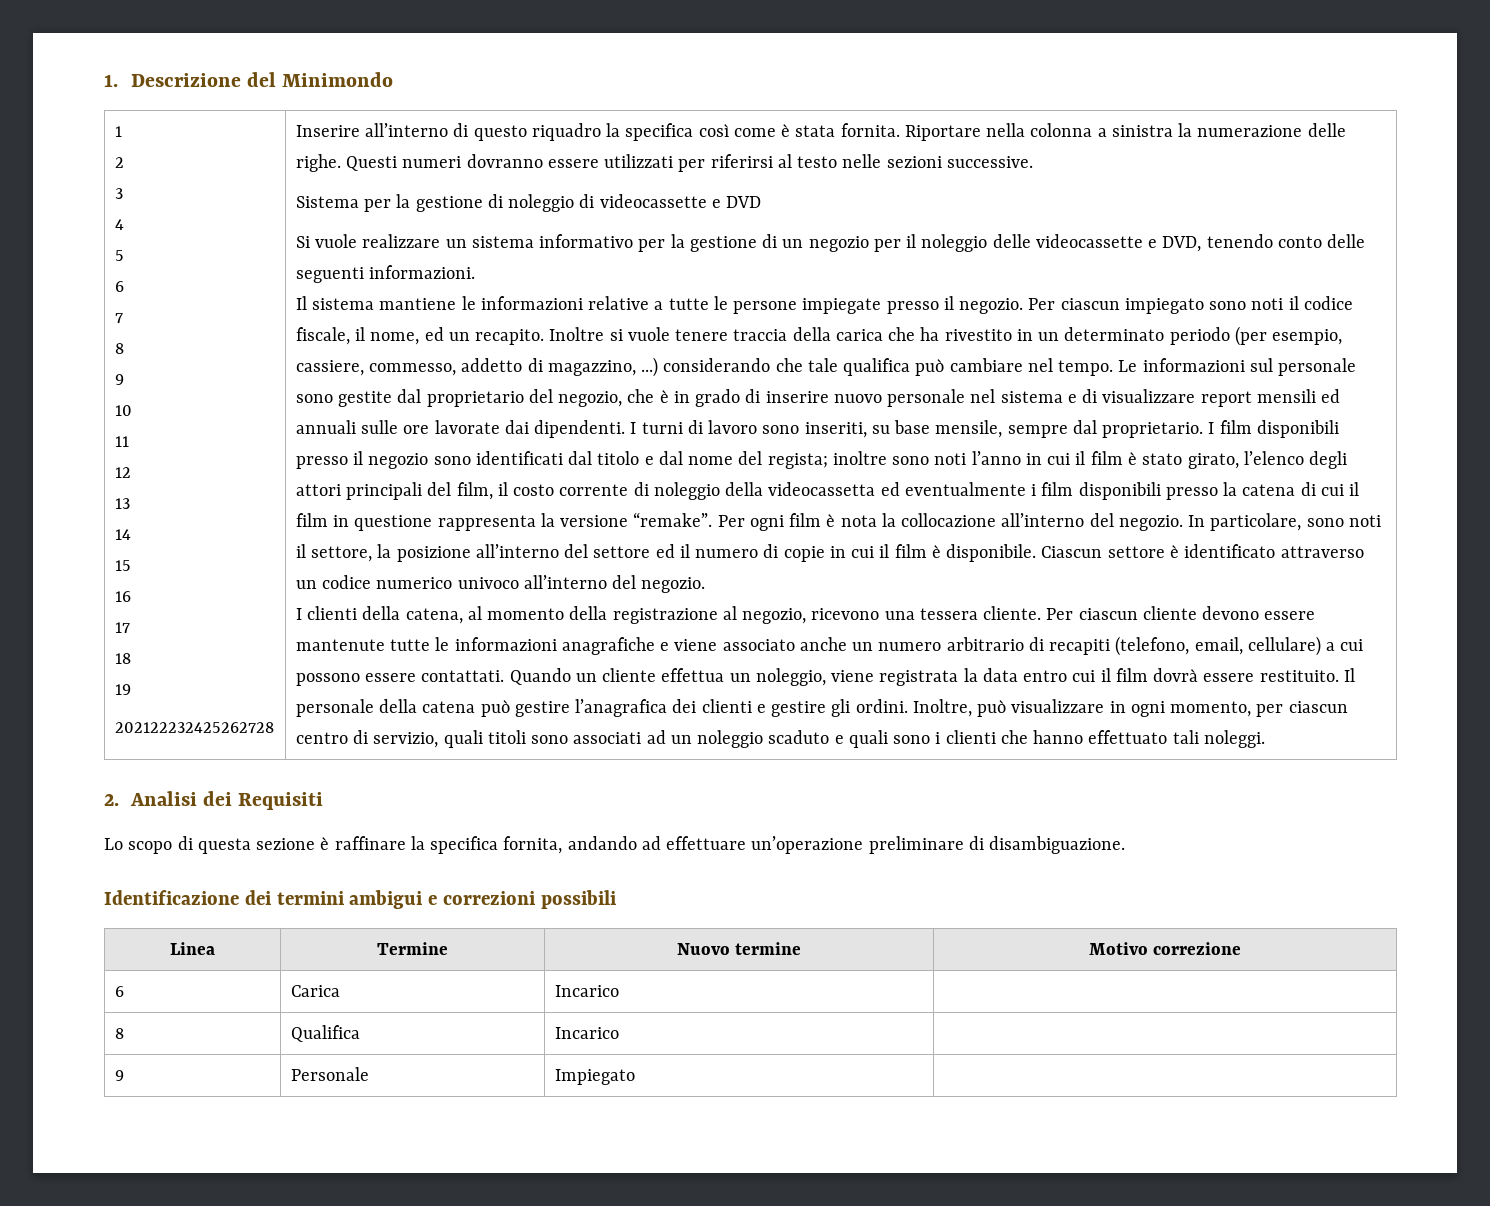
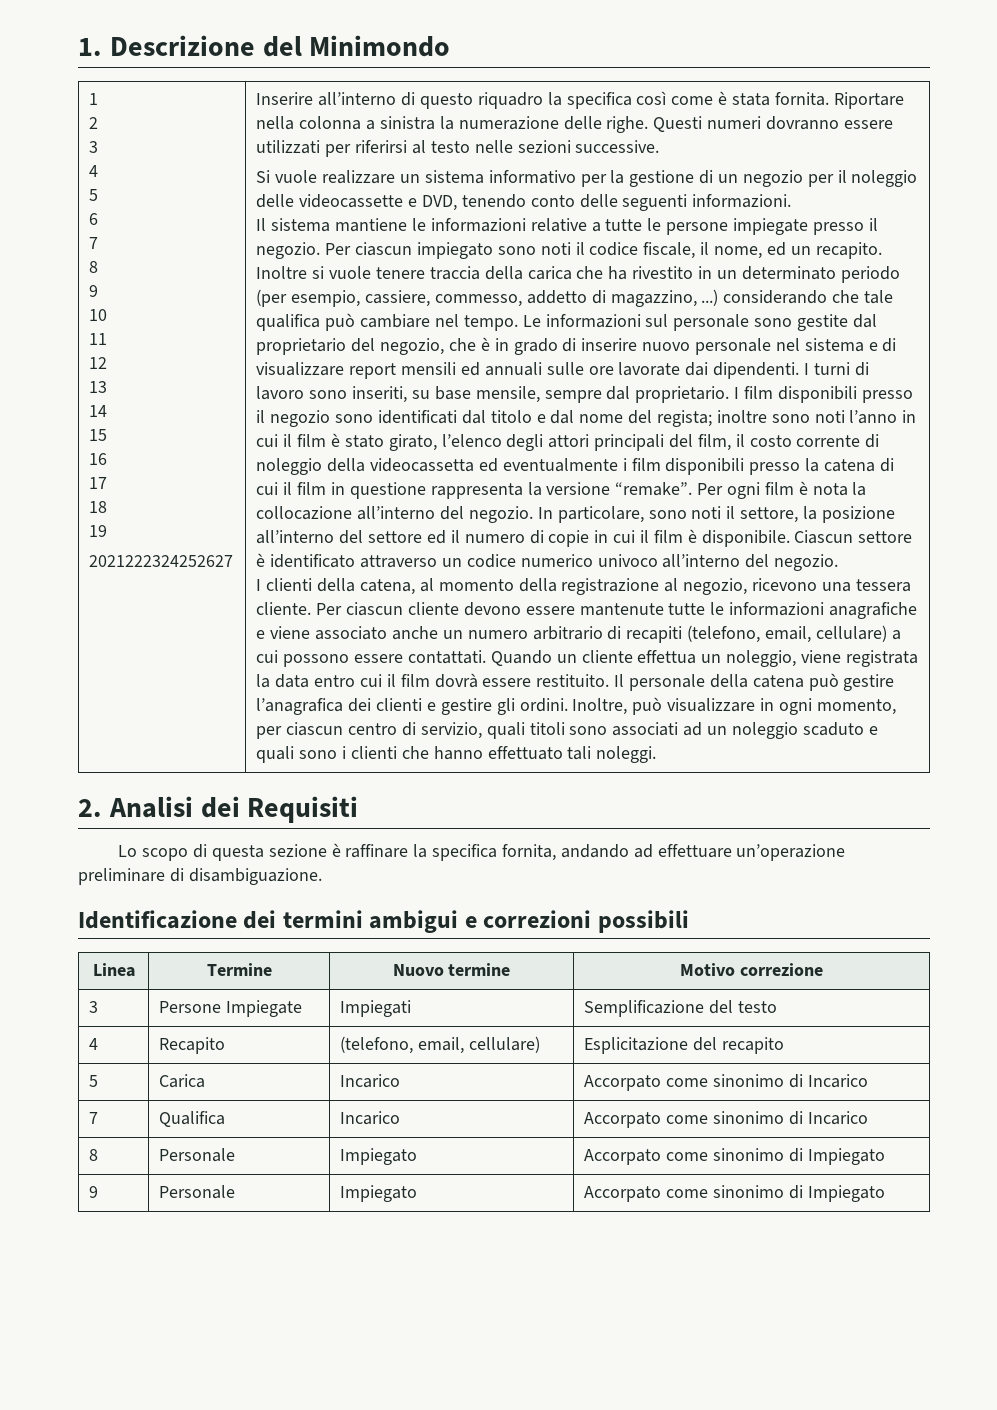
[114,722,274,733] 202122232425262728 -> [89,555,234,567] 2021222324252627
[295,194,762,212] // Sistema per la gestione di noleggio di videocassette e DVD -> (660, 146) none
[114,986,124,997] [290,985,340,997] [554,985,619,997] [114,1028,124,1039] [290,1025,360,1042] [554,1027,619,1039] [114,1070,124,1081] [290,1067,369,1081] [554,1069,635,1085] 6 | Carica | Incarico | // 8 | Qualifica | Incarico | // 9 | Personale | Impiegato | -> [89,1001,99,1013] [159,1000,303,1017] [340,1000,412,1017] [584,1000,778,1017] [89,1038,99,1050] [159,1037,226,1054] [340,1036,541,1054] [584,1037,785,1054] [89,1075,99,1087] [159,1074,206,1088] [340,1074,401,1088] [584,1074,868,1091] [89,1112,99,1124] [159,1111,226,1127] [340,1111,401,1125] [584,1111,868,1128] [89,1149,99,1161] [159,1148,236,1162] [340,1148,418,1165] [584,1148,885,1165] [89,1186,99,1198] [159,1185,236,1199] [340,1185,418,1202] [584,1185,885,1202] 3 | Persone Impiegate | Impiegati | Semplificazione del testo // 4 | Recapito | (telefono, email, cellulare) | Esplicitazione del recapito // 5 | Carica | Incarico | Accorpato come sinonimo di Incarico // 7 | Qualifica | Incarico | Accorpato come sinonimo di Incarico // 8 | Personale | Impiegato | Accorpato come sinonimo di Impiegato // 9 | Personale | Impiegato | Accorpato come sinonimo di Impiegato

